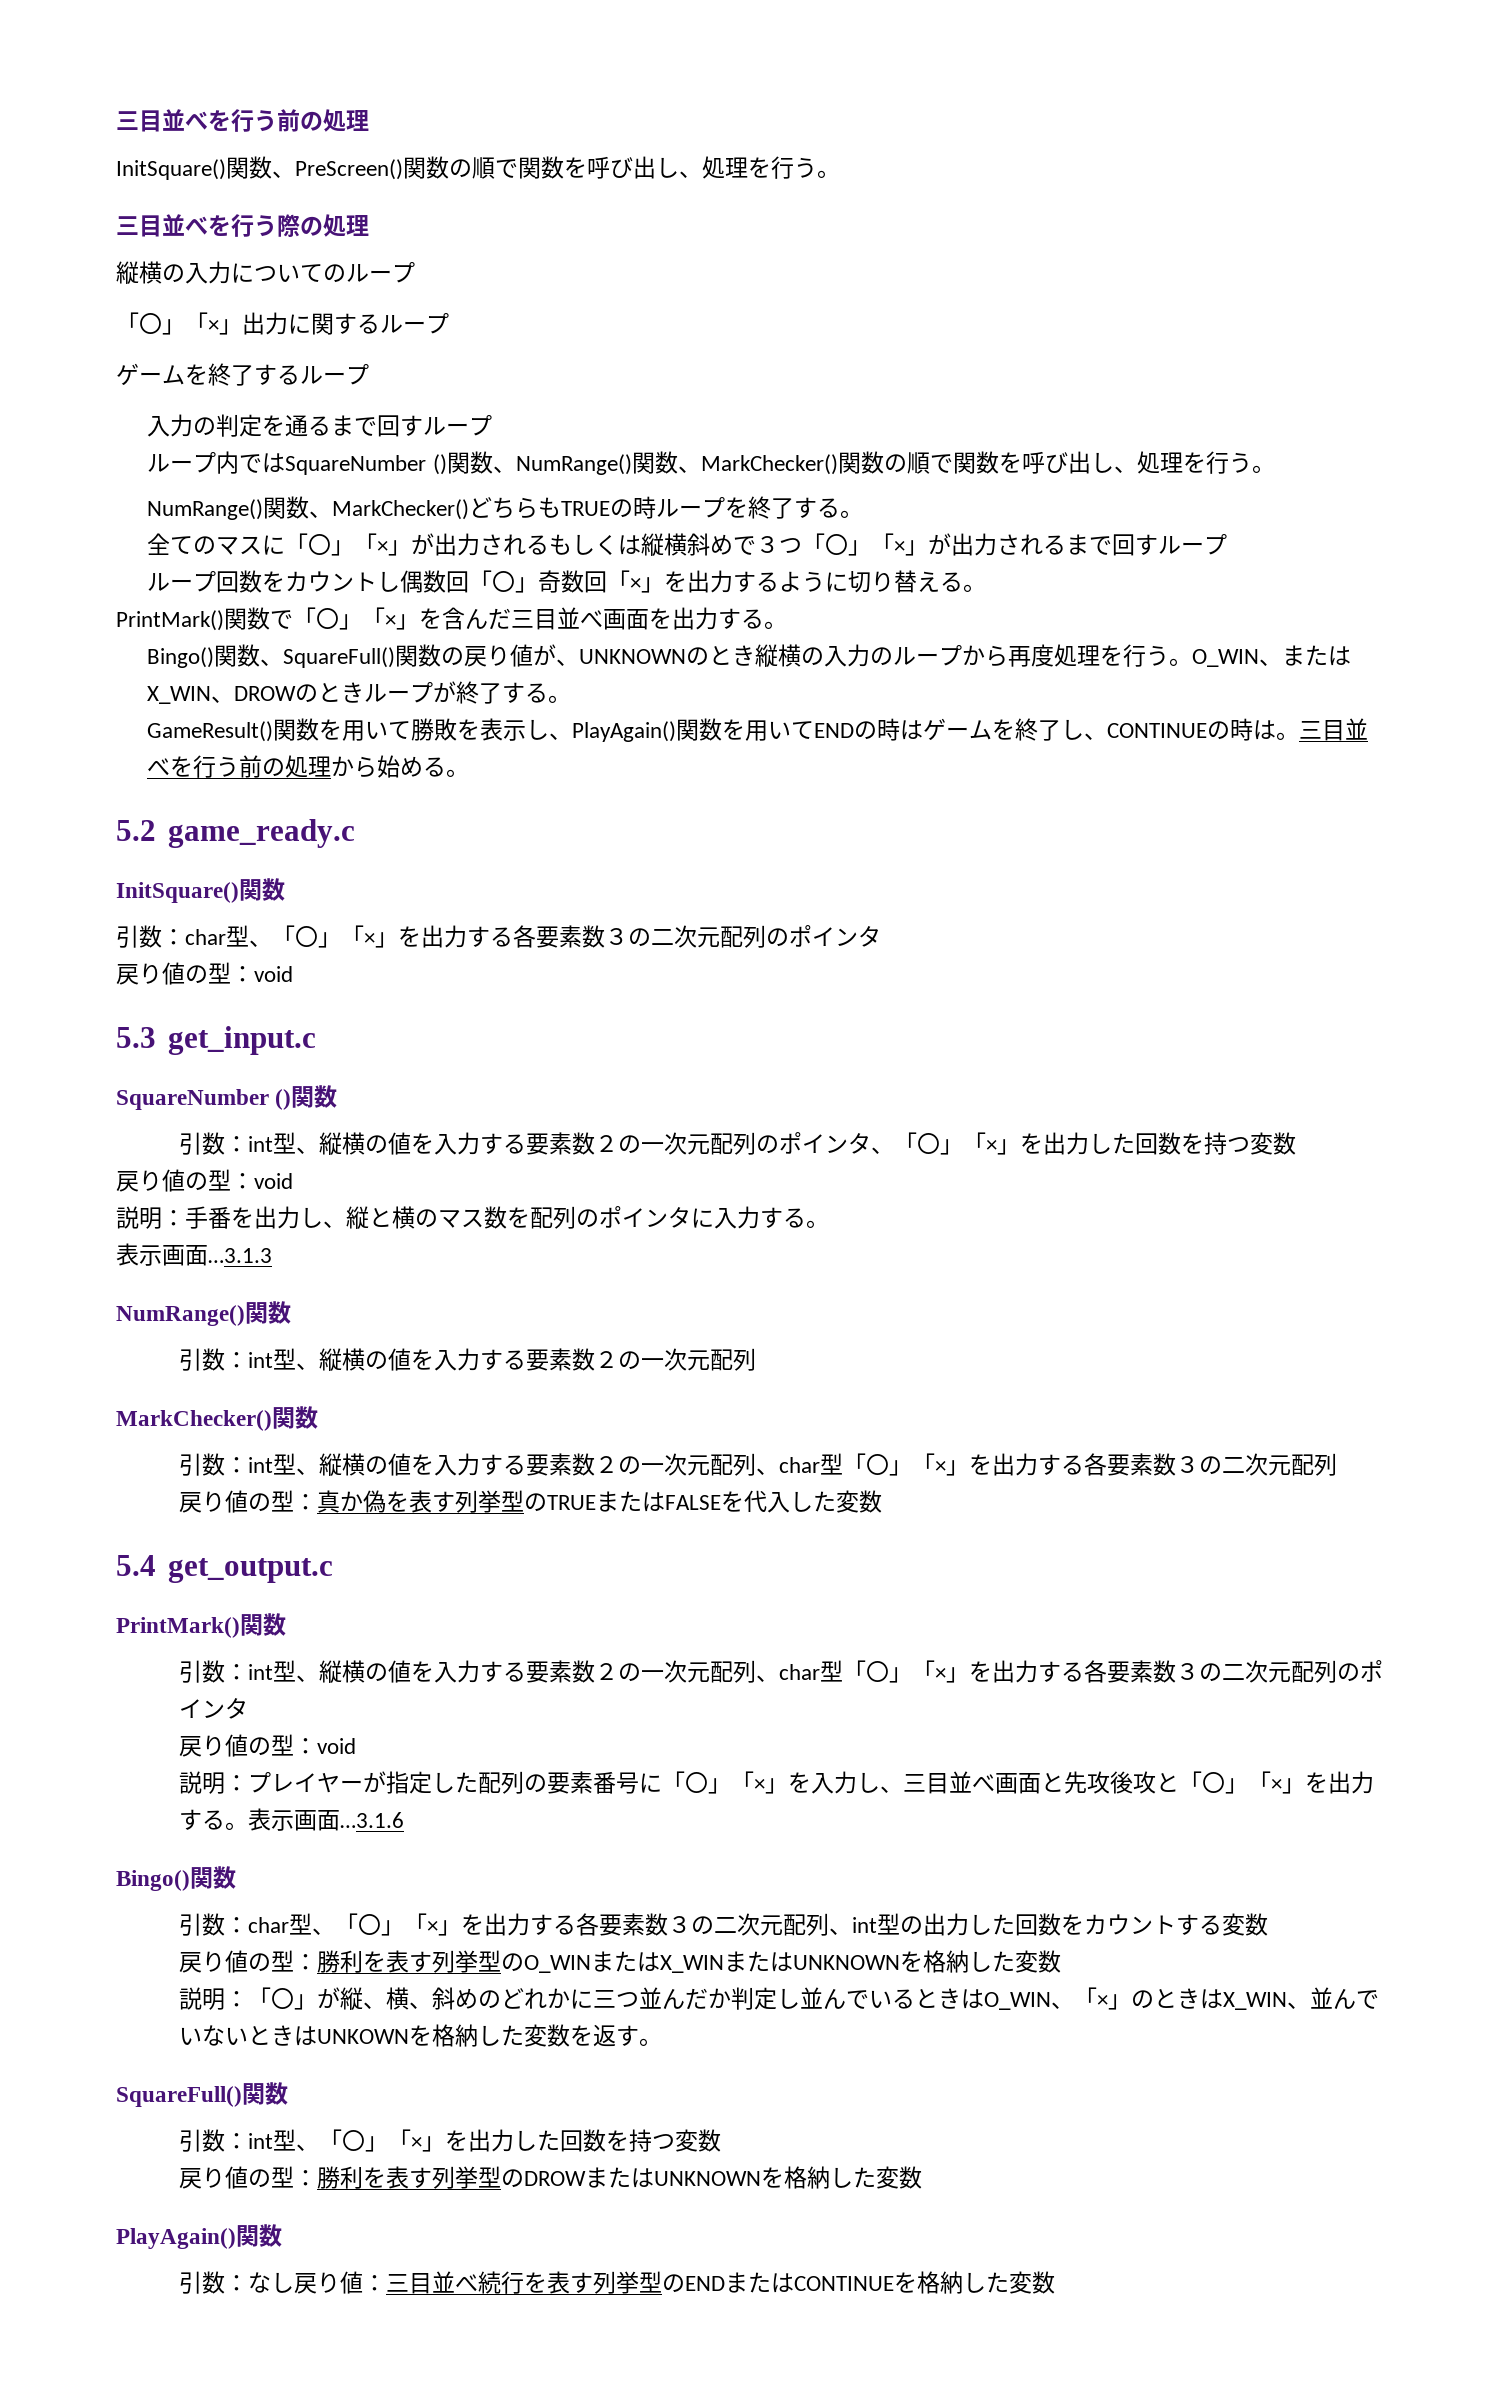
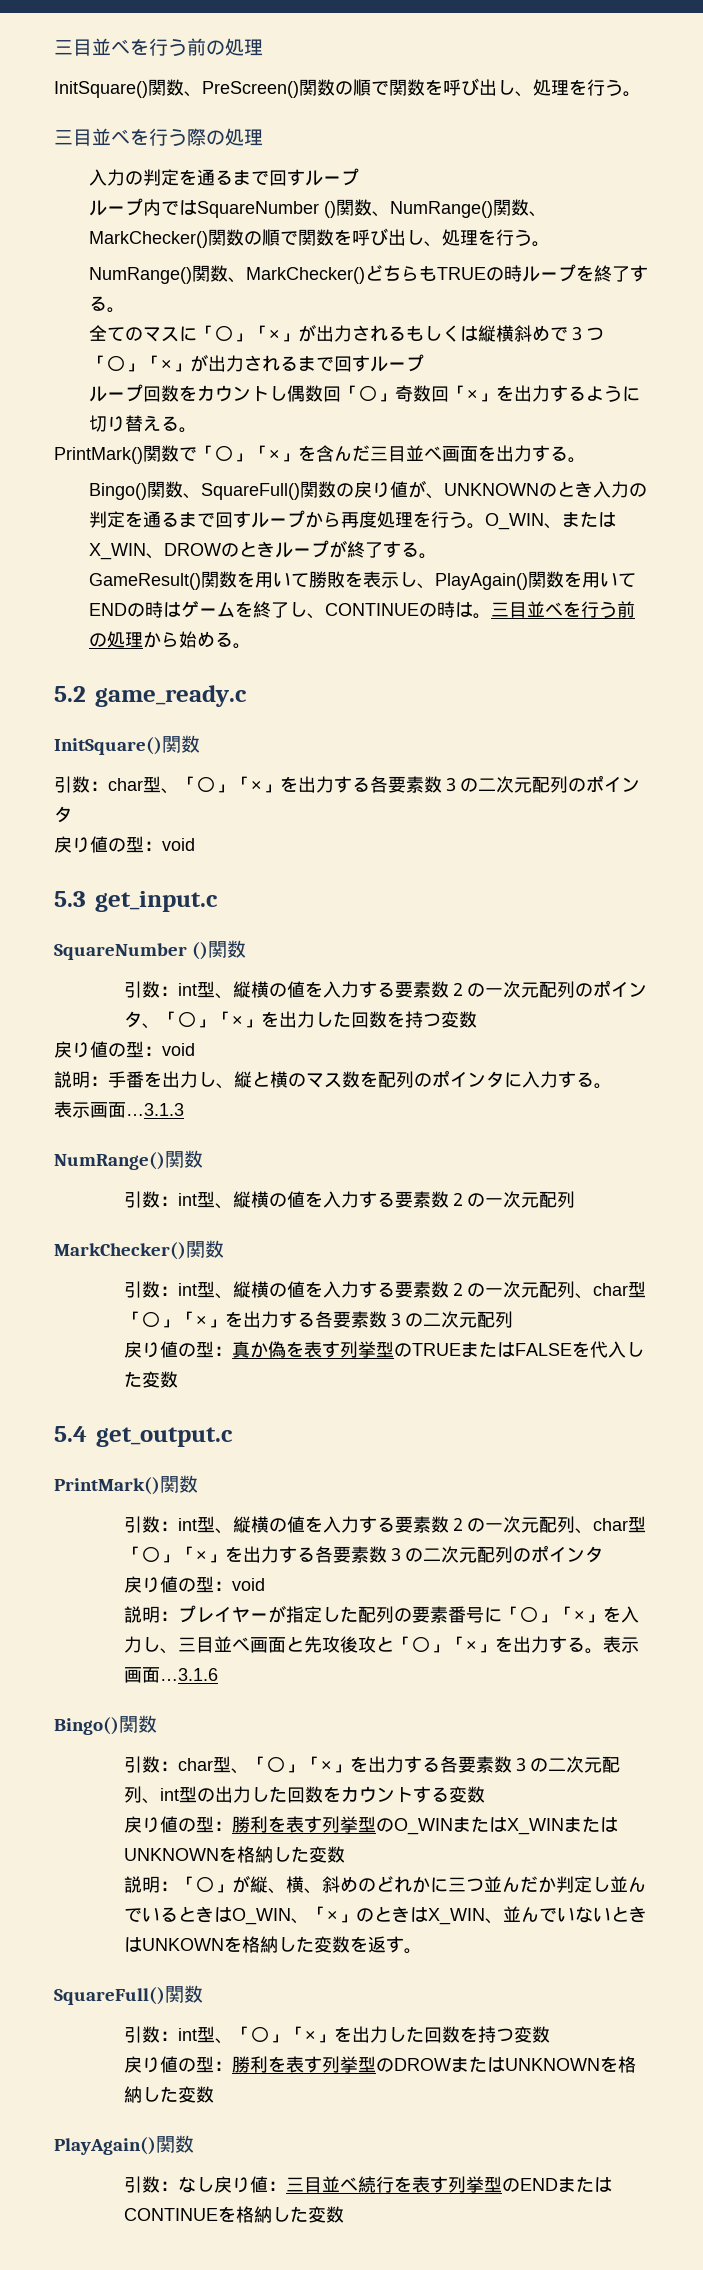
[116,261,415,284] [116,312,449,335] [116,363,369,386] // 縦横の入力についてのループ // 「〇」「×」出力に関するループ // ゲームを終了するループ -> (263, 137) none
[755,644,894,667] 縦横の入力の -> [593,481,648,498] [89,511,252,528] 入力の判定を通るまで回す

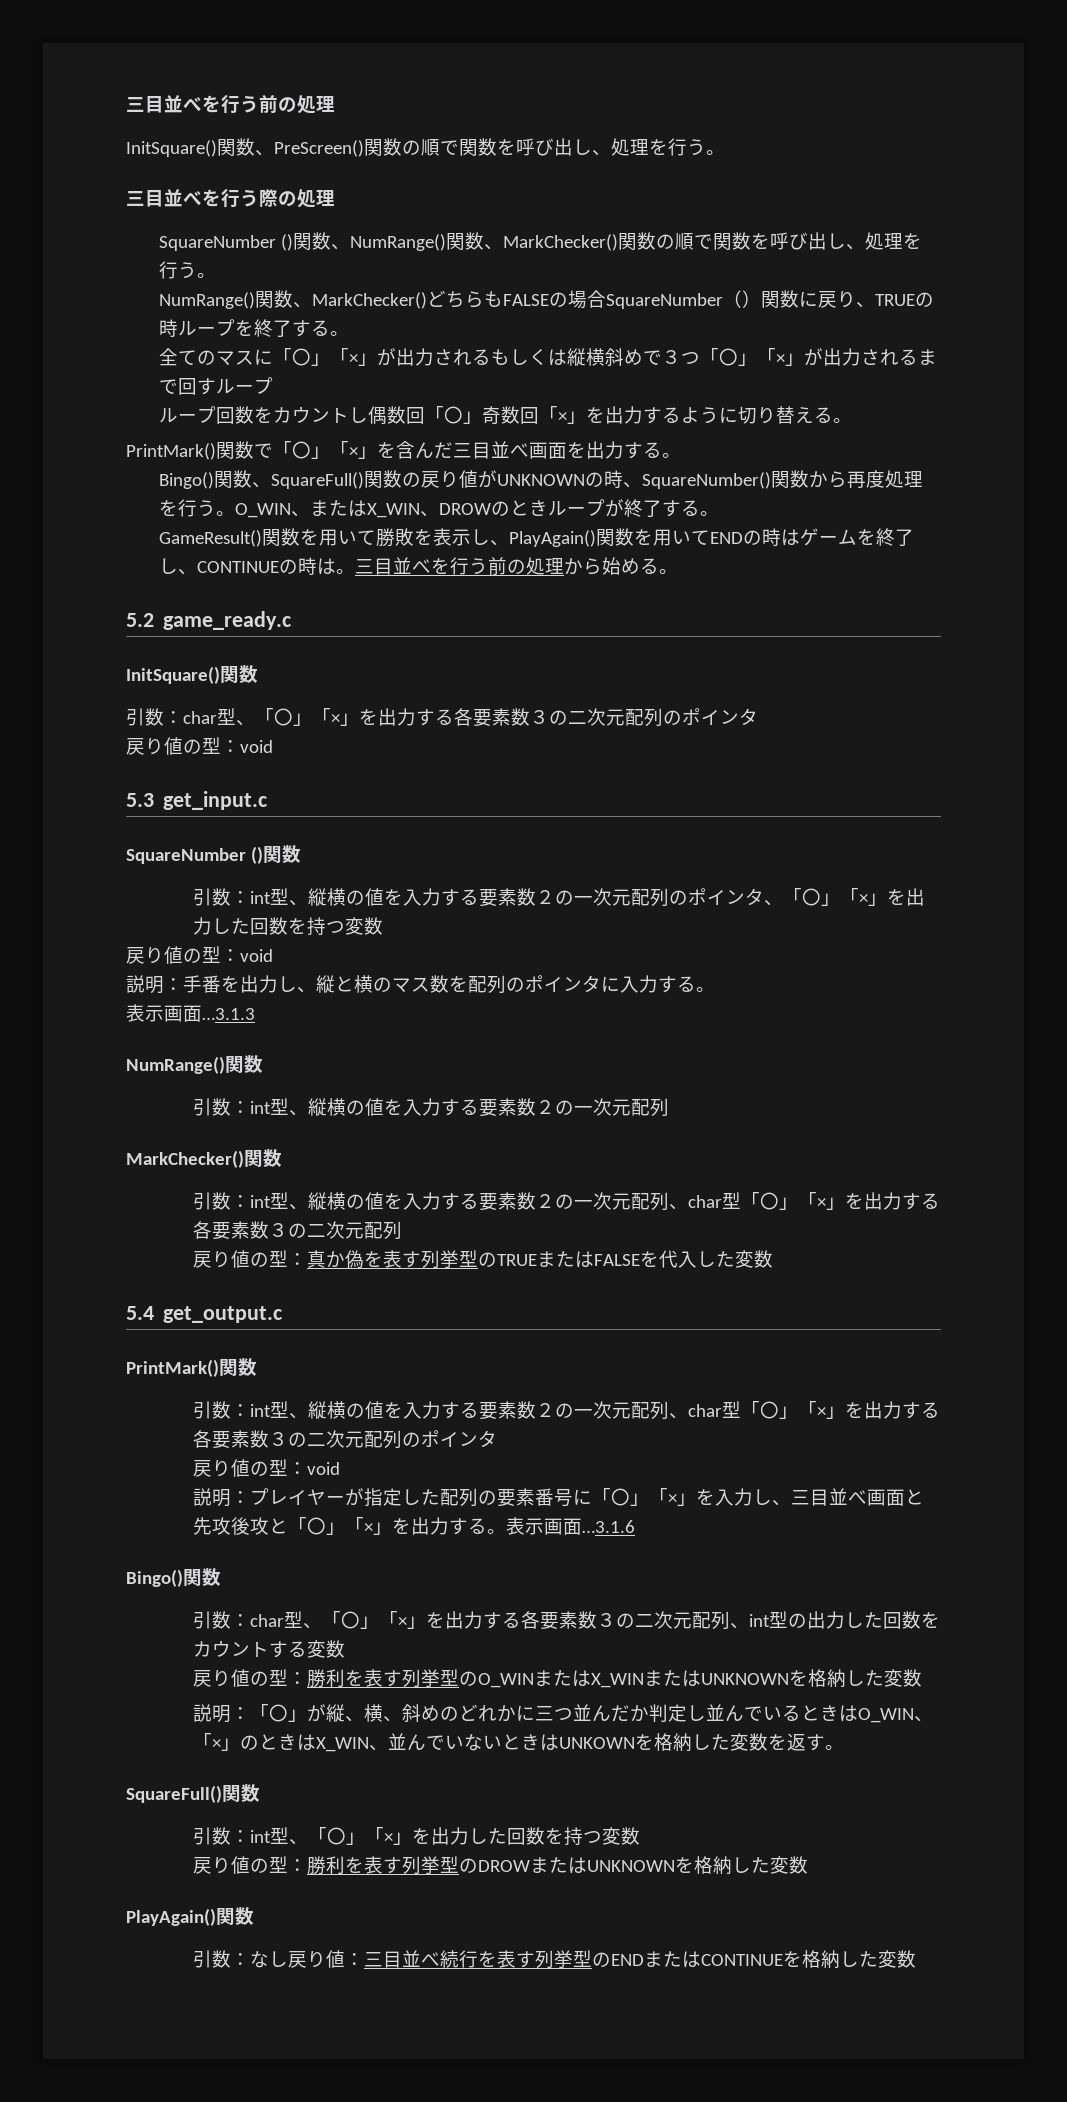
[89,168,360,186] [89,198,198,216] 入力の判定を通るまで回すループ // ループ内では -> (335, 198) none
(438, 273) none -> [503,290,876,309] FALSEの場合SquareNumber（）関数に戻り、
[426,481,648,499] [89,510,306,528] 、UNKNOWNのとき入力の判定を通るまで回すループ -> [497,470,810,489] UNKNOWNの時、SquareNumber()関数

